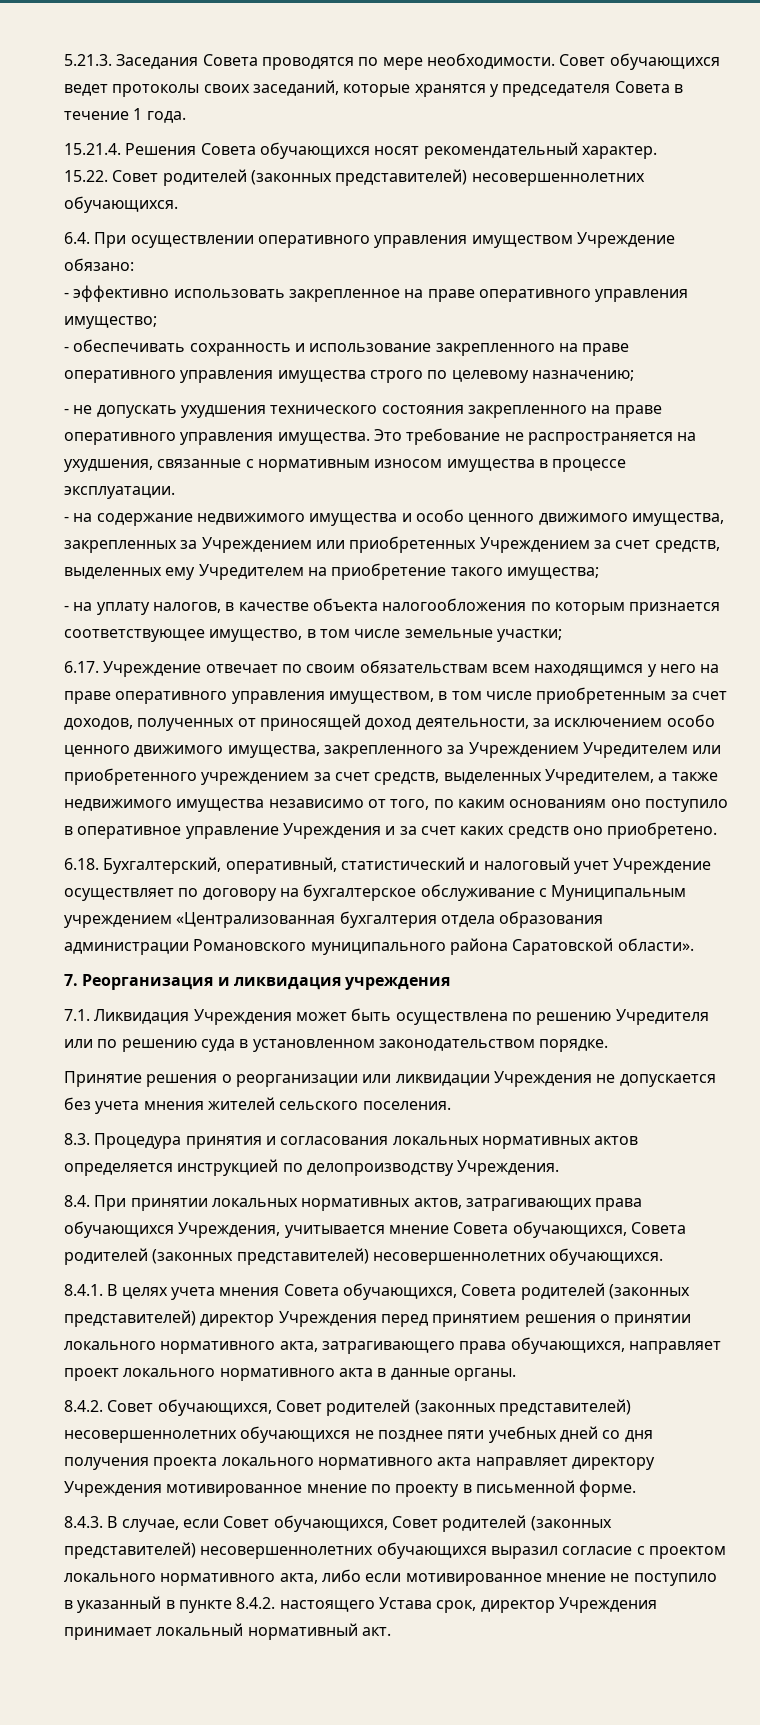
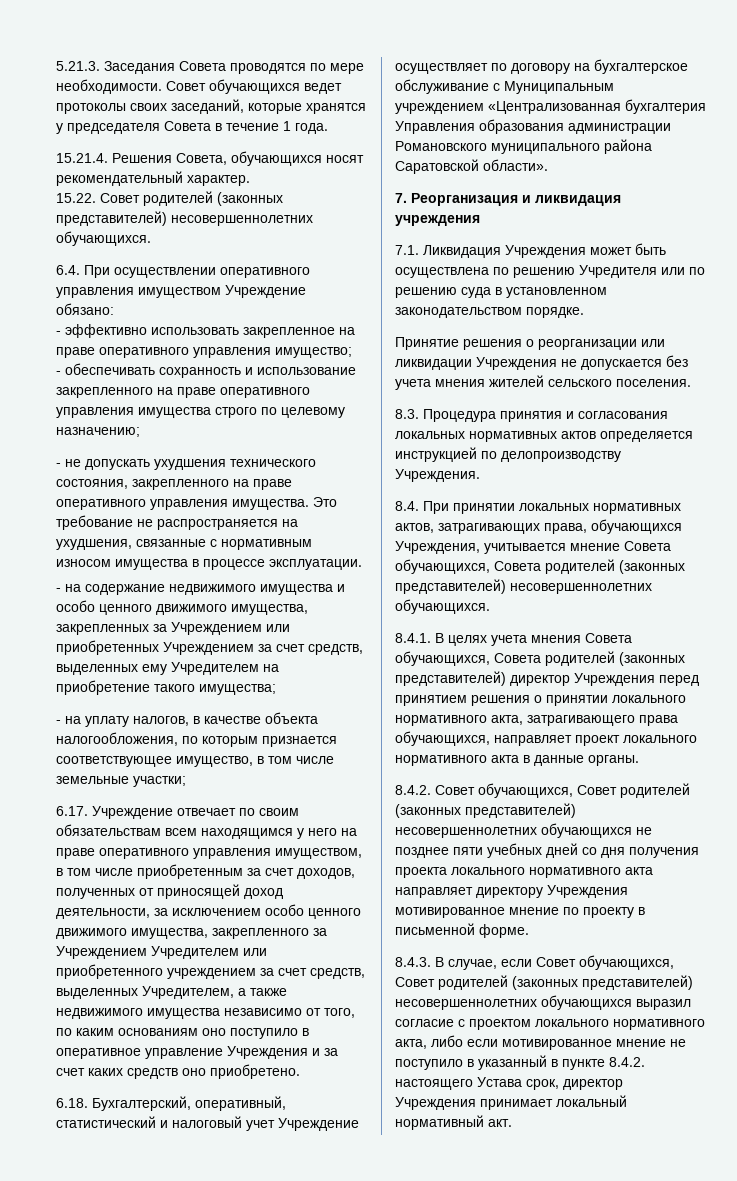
[200,143,256,155] Совета -> [176,153,227,165] Совета,
[381,405,464,414] состояния -> [56,479,128,489] состояния,
[382,598,527,611] налогообложения -> [56,732,178,746] налогообложения,
[440,915,495,927] отдела -> [395,121,475,134] Управления
[595,1198,643,1211] права -> [544,523,587,534] права,

